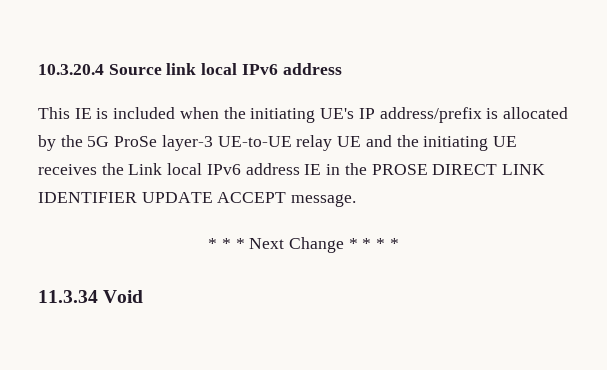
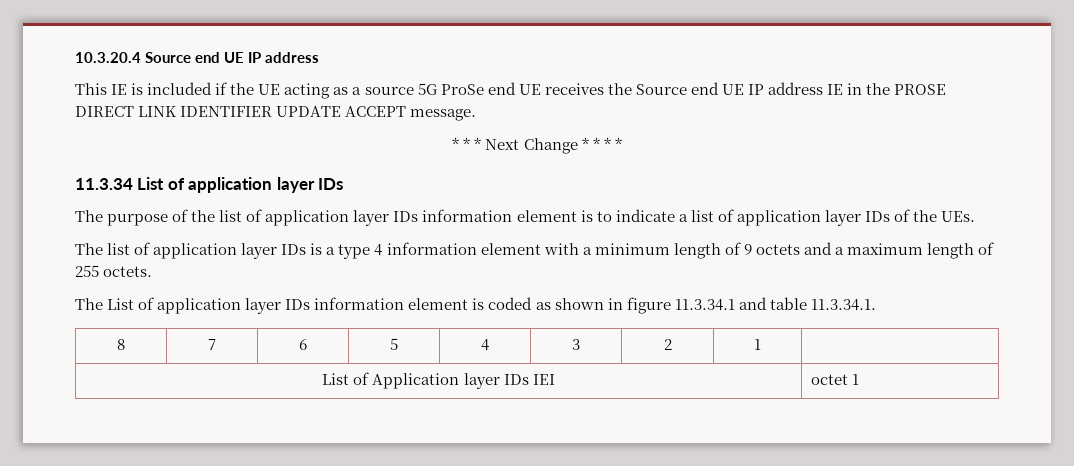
[166,63,278,75] link local IPv6 -> [195,52,262,63] end UE IP
[179,107,568,123] [38,135,517,151] [38,163,241,175] when the initiating UE's IP address/prefix is allocated by the 5G ProSe layer-3 UE-to-UE relay UE and the initiating UE receives the Link local IPv6 -> [215,82,764,99] if the UE acting as a source 5G ProSe end UE receives the Source end UE IP
[103,290,144,303] Void -> [137,177,344,193] [75,209,976,226] [75,242,995,259] [75,265,153,277] [75,297,876,314] [117,339,125,350] [208,339,216,350] [299,339,307,350] [390,338,398,350] [481,339,489,351] [572,339,580,350] [663,339,672,350] [754,339,761,350] [322,372,555,389] [810,374,859,385] List of application layer IDs // The purpose of the list of application layer IDs information element is to indicate a list of application layer IDs of the UEs. // The list of application layer IDs is a type 4 information element with a minimum length of 9 octets and a maximum length of 255 octets. // The List of application layer IDs information element is coded as shown in figure 11.3.34.1 and table 11.3.34.1. // 8 | 7 | 6 | 5 | 4 | 3 | 2 | 1 | // List of Application layer IDs IEI | octet 1

